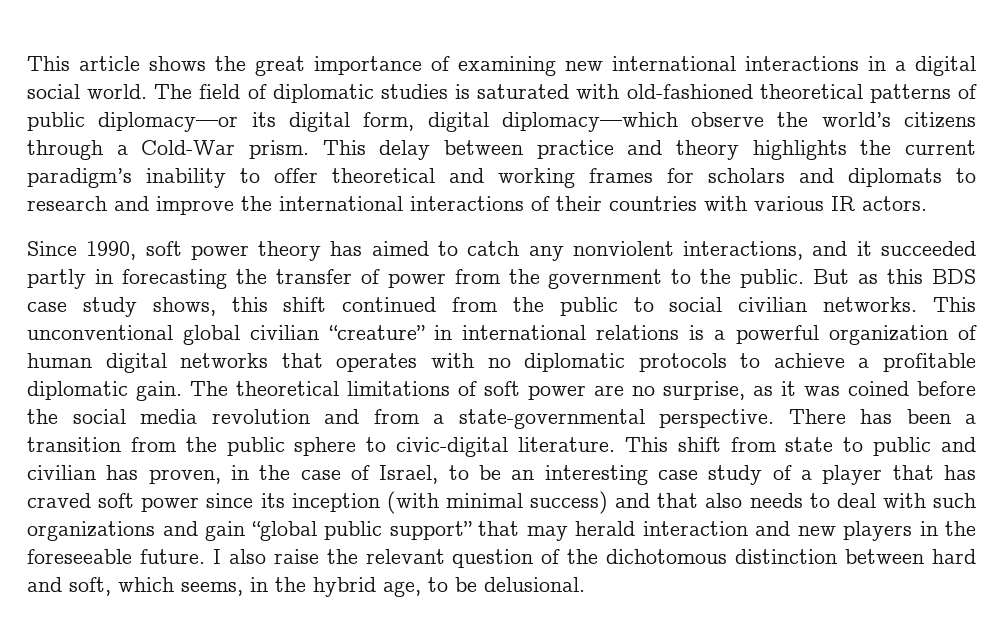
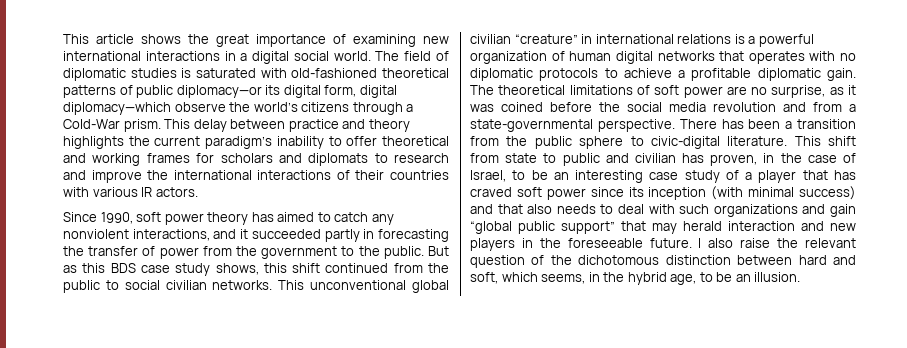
[484,577,585,592] delusional. -> [735,272,801,282] an illusion.

